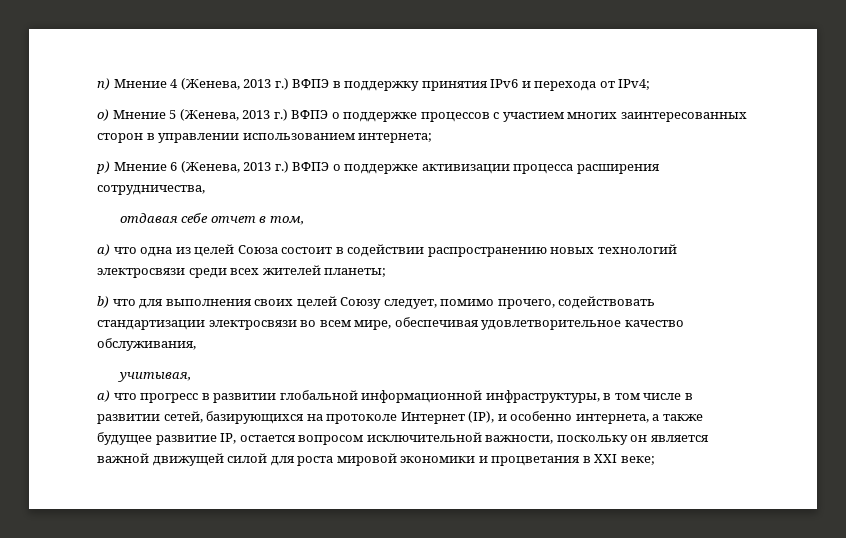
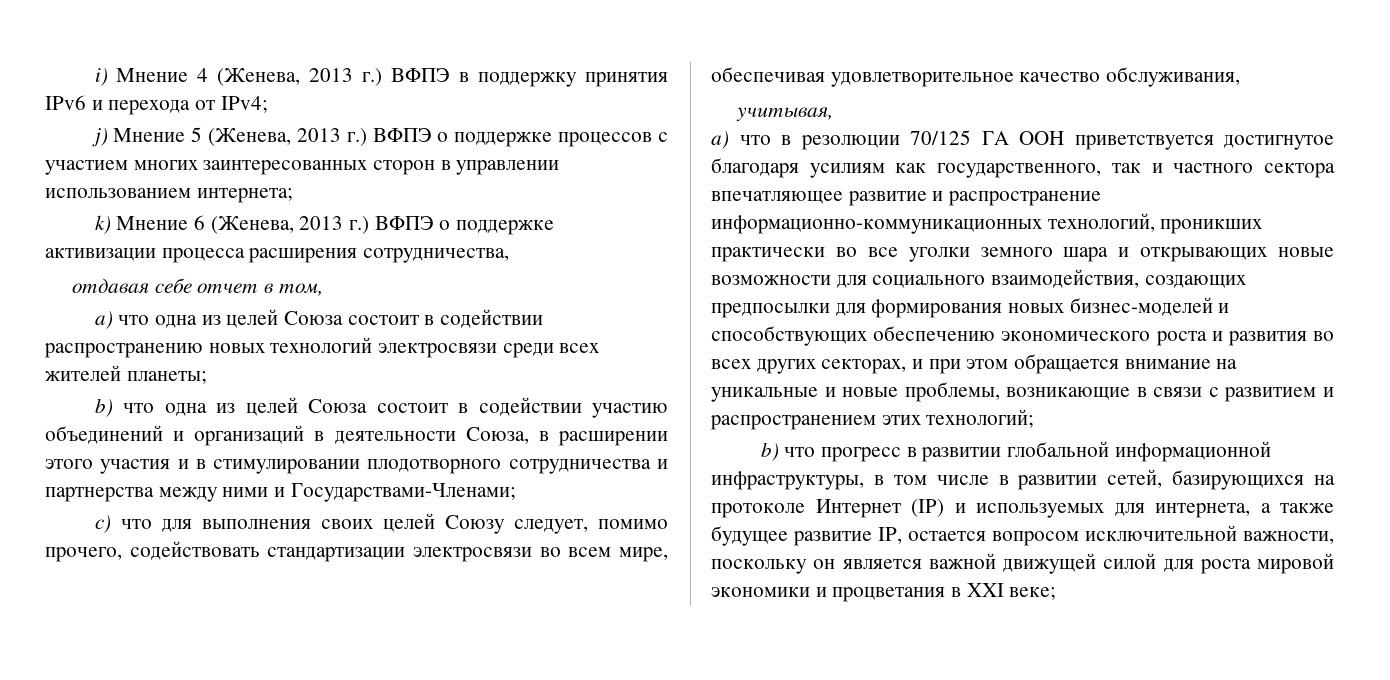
[97,78,110,90] n) -> [94,68,108,86] i)
[97,109,109,121] o) -> [91,128,108,147] j)
[96,161,110,174] p) -> [94,215,111,234] k)
(136, 302) none -> [164,397,668,418] [45,425,668,446] [45,459,669,474] [45,483,516,502] [94,515,152,533] одна из целей Союза состоит в содействии участию объединений и организаций в деятельности Союза, в расширении этого участия и в стимулировании плодотворного сотрудничества и партнерства между ними и Государствами-Членами; // c) что
(137, 396) none -> [781,130,1334,150] [711,158,1335,178] [711,191,1102,206] [711,213,1263,234] [711,247,1334,262] [711,269,1246,288] [711,297,1230,318] [711,326,1334,346] [711,354,1238,374] [711,382,1334,402] [710,409,1035,430] [760,442,816,461] в резолюции 70/125 ГА ООН приветствуется достигнутое благодаря усилиям как государственного, так и частного сектора впечатляющее развитие и распространение информационно-коммуникационных технологий, проникших практически во все уголки земного шара и открывающих новые возможности для социального взаимодействия, создающих предпосылки для формирования новых бизнес-моделей и способствующих обеспечению экономического роста и развития во всех других секторах, и при этом обращается внимание на уникальные и новые проблемы, возникающие в связи с развитием и распространением этих технологий; // b) что
[468,411,573,423] (IР), и особенно -> [911,499,1145,518] (IР) и используемых для

